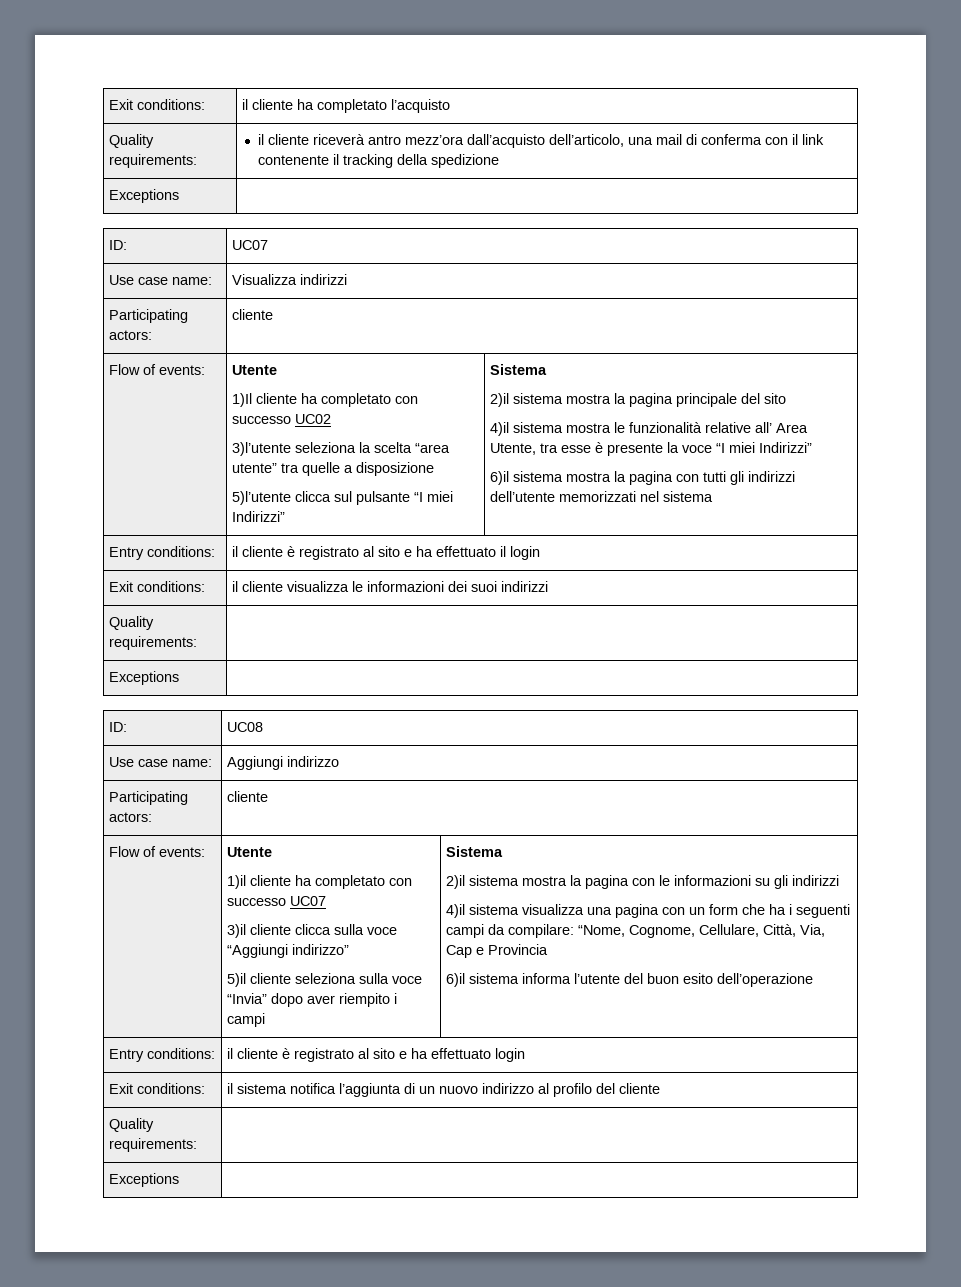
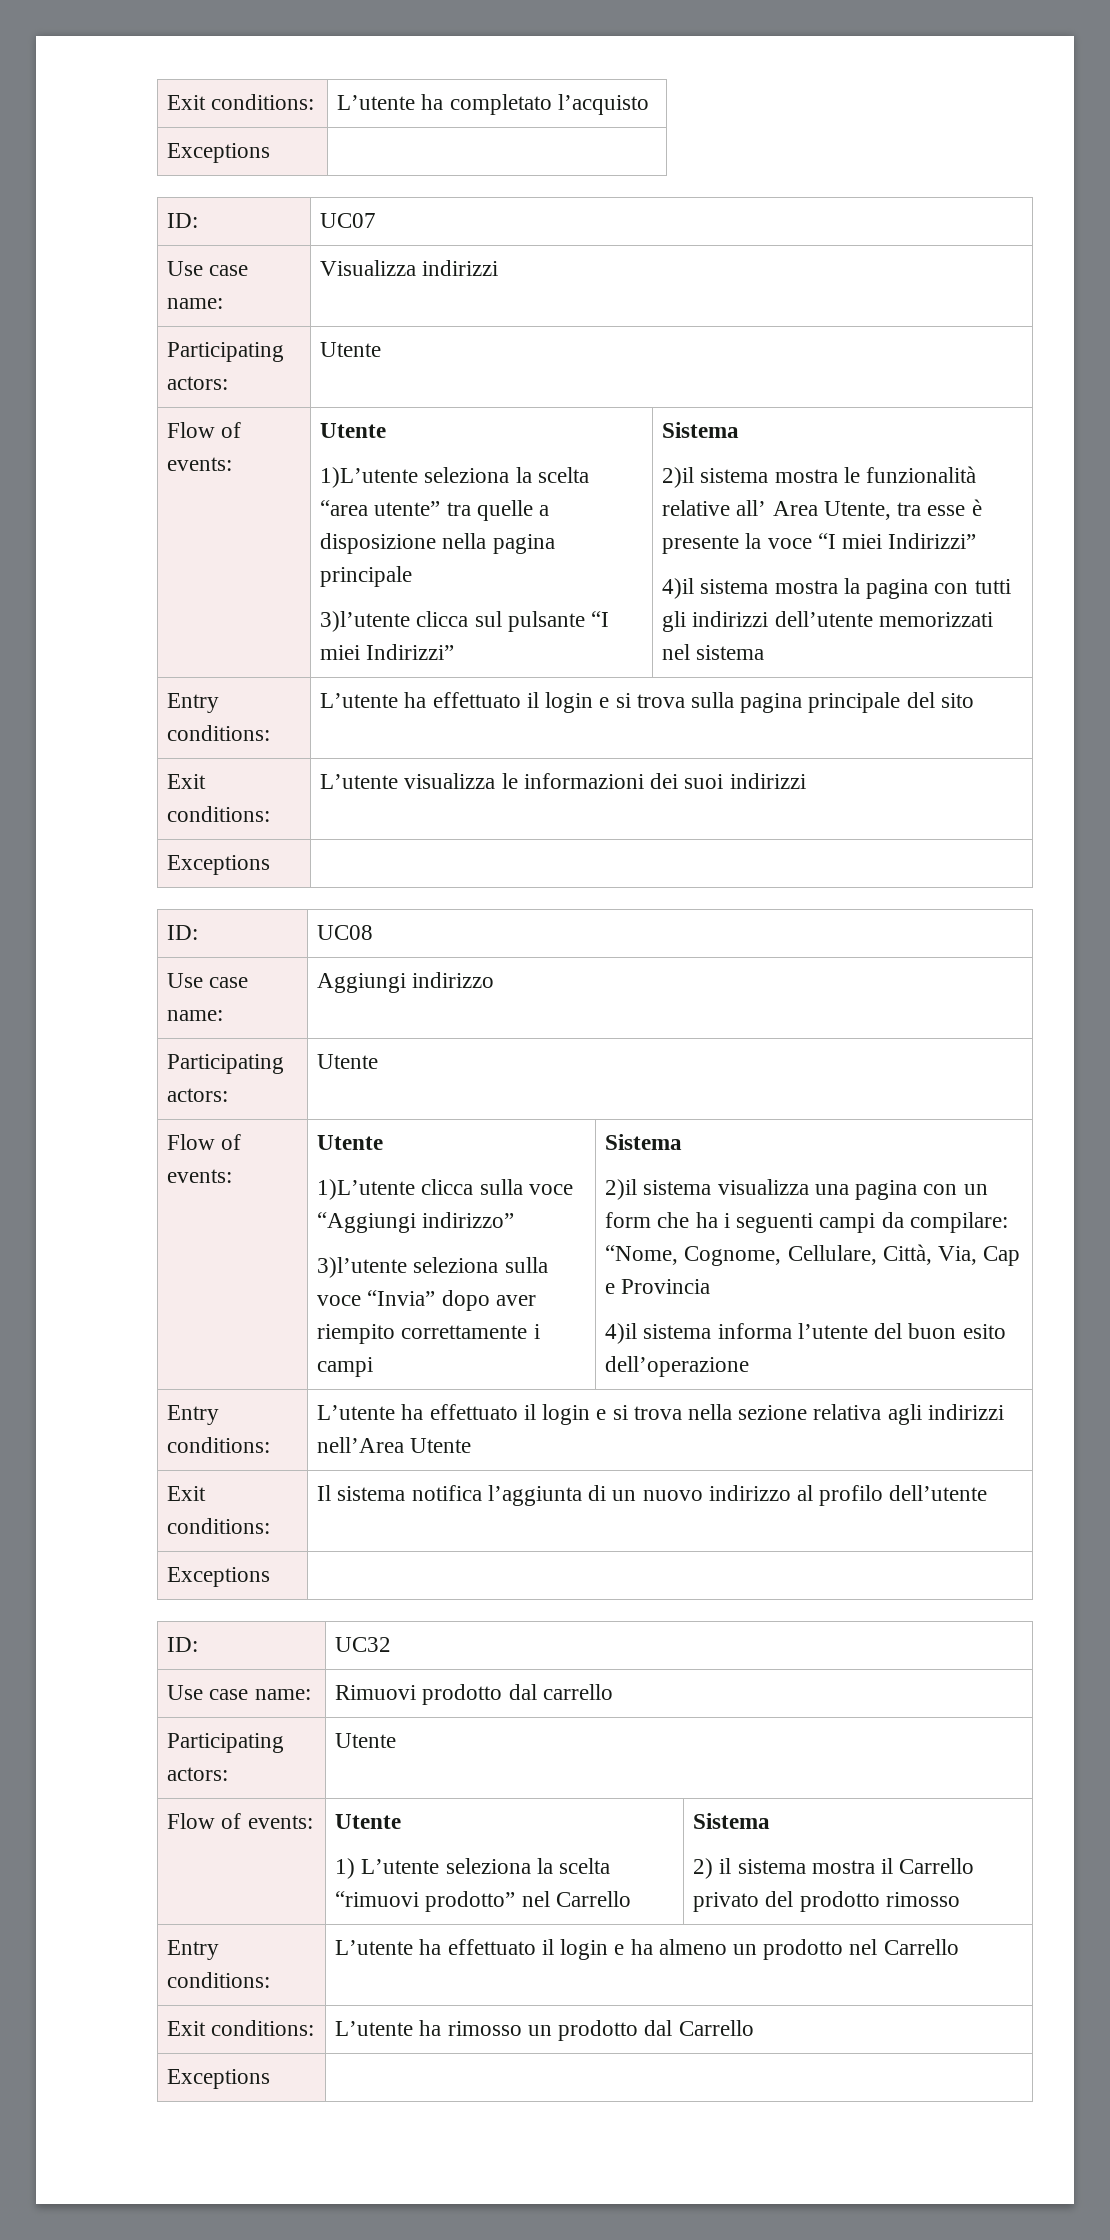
[109,99,206,110] [242,99,294,110] Exit conditions: | il cliente -> [167,94,315,110] [337,95,416,110] Exit conditions: | L’utente
[109,134,155,148] [109,154,198,168] [258,134,825,148] [258,154,500,168] // Quality requirements: | il cliente riceverà antro mezz’ora dall’acquisto dell’articolo, una mail di conferma con il link contenente il tracking della spedizione -> (649, 104) none
[232,309,274,320] [109,364,206,375] [232,365,278,375] [232,393,419,407] [232,414,332,424] [232,442,292,456] cliente // Flow of events: | Utente // 1)Il cliente ha completato con successo UC02 // 3)l’utente -> [320,342,382,357] [167,422,242,438] [167,457,233,471] [320,423,387,438] [320,467,419,488] Utente // Flow of events: | Utente // 1)L’utente
[232,491,292,505] // 5)l’utente -> [442,533,555,554] [320,566,413,587] [320,611,411,632] nella pagina principale // 3)l’utente
[614,393,787,407] [490,422,612,436] la pagina principale del sito // 4)il sistema mostra -> (838, 476) none
[490,471,510,485] 6)il -> [662,578,695,599] 4)il
[232,546,541,560] [109,581,206,592] [232,581,284,592] il cliente è registrato al sito e ha effettuato il login // Exit conditions: | il cliente -> [320,692,974,713] [167,774,207,789] [167,806,271,822] [320,774,399,789] L’utente ha effettuato il login e si trova sulla pagina principale del sito // Exit conditions: | L’utente
[109,616,155,630] [109,636,198,650] // Quality requirements: | -> (806, 781) none
[227,791,269,802] [109,846,206,857] [227,847,273,857] [227,875,413,889] [227,896,327,906] [227,924,292,938] cliente // Flow of events: | Utente // 1)il cliente ha completato con successo UC07 // 3)il cliente -> [317,1054,379,1069] [167,1134,242,1150] [167,1169,233,1183] [317,1135,384,1150] [317,1179,416,1200] Utente // Flow of events: | Utente // 1)L’utente
[227,973,292,987] 5)il cliente -> [317,1257,408,1278] 3)l’utente
(391, 1000) none -> [401,1325,528,1339] correttamente
[522,875,840,889] [446,904,520,918] mostra la pagina con le informazioni su gli indirizzi // 4)il sistema -> (712, 1187) none
[446,973,466,987] 6)il -> [605,1323,638,1344] 4)il
[227,1048,526,1062] [109,1083,206,1094] [227,1083,234,1094] il cliente è registrato al sito e ha effettuato login // Exit conditions: | il -> [317,1404,1004,1425] [317,1437,472,1453] [167,1486,207,1501] [167,1518,271,1534] [317,1485,332,1501] L’utente ha effettuato il login e si trova nella sezione relativa agli indirizzi nell’Area Utente // Exit conditions: | Il
[596,1083,661,1094] [109,1118,155,1132] [109,1138,198,1152] del cliente // Quality requirements: | -> [889,1485,988,1501] [167,1567,271,1587] [167,1637,199,1652] [335,1637,392,1652] [167,1685,311,1700] [335,1684,613,1705] [167,1733,285,1753] [167,1767,229,1781] [335,1733,397,1748] [167,1813,313,1829] [335,1814,402,1829] [335,1858,611,1879] [335,1891,631,1912] [693,1813,771,1829] [693,1858,975,1879] [693,1891,960,1912] [167,1940,220,1960] [167,1972,271,1988] [335,1939,959,1960] [167,2020,315,2036] [335,2020,754,2041] dell’utente // Exceptions | // ID: | UC32 // Use case name: | Rimuovi prodotto dal carrello // Participating actors: | Utente // Flow of events: | Utente // 1) L’utente seleziona la scelta “rimuovi prodotto” nel Carrello | Sistema // 2) il sistema mostra il Carrello privato del prodotto rimosso // Entry conditions: | L’utente ha effettuato il login e ha almeno un prodotto nel Carrello // Exit conditions: | L’utente ha rimosso un prodotto dal Carrello

